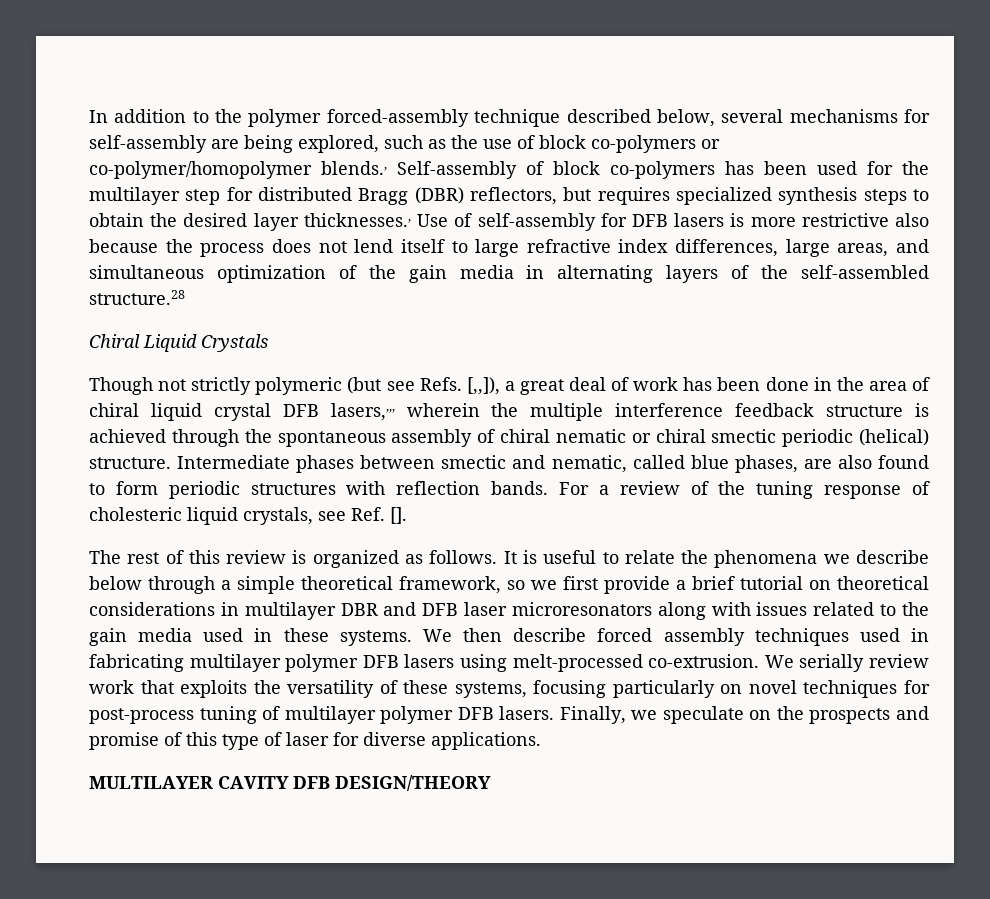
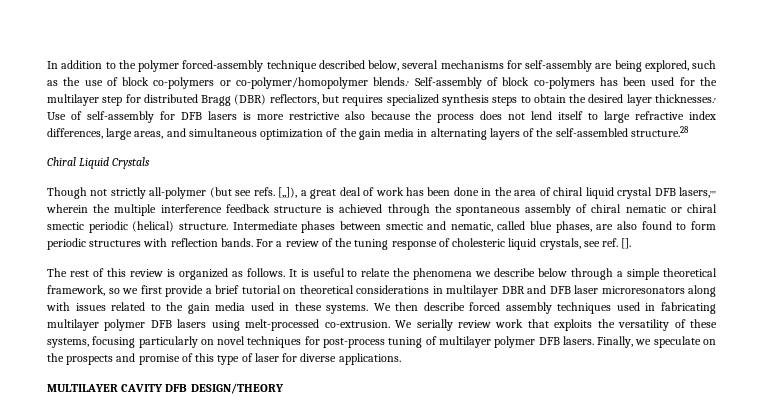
[255,377,343,395] polymeric -> [149,187,207,199] all-polymer
[419,377,462,391] Refs. -> [253,187,275,196] refs.
[351,507,385,521] Ref. -> [602,238,619,247] ref.

